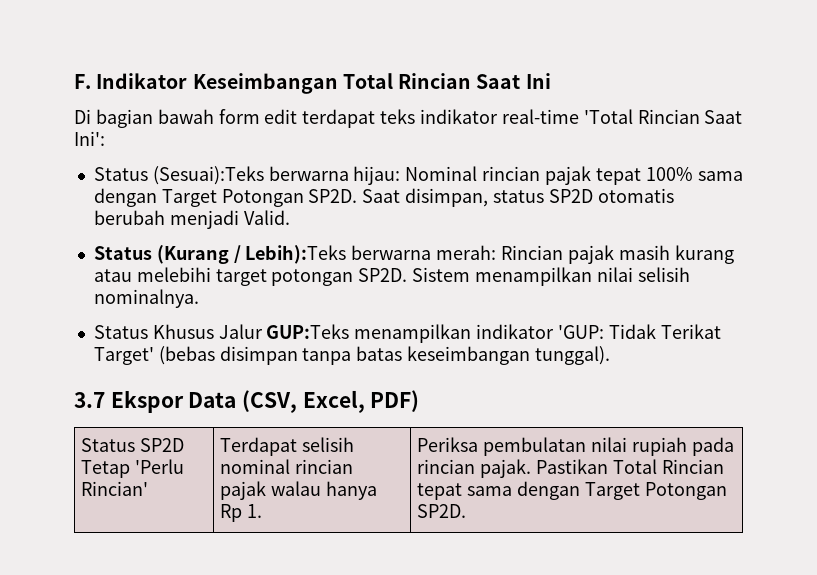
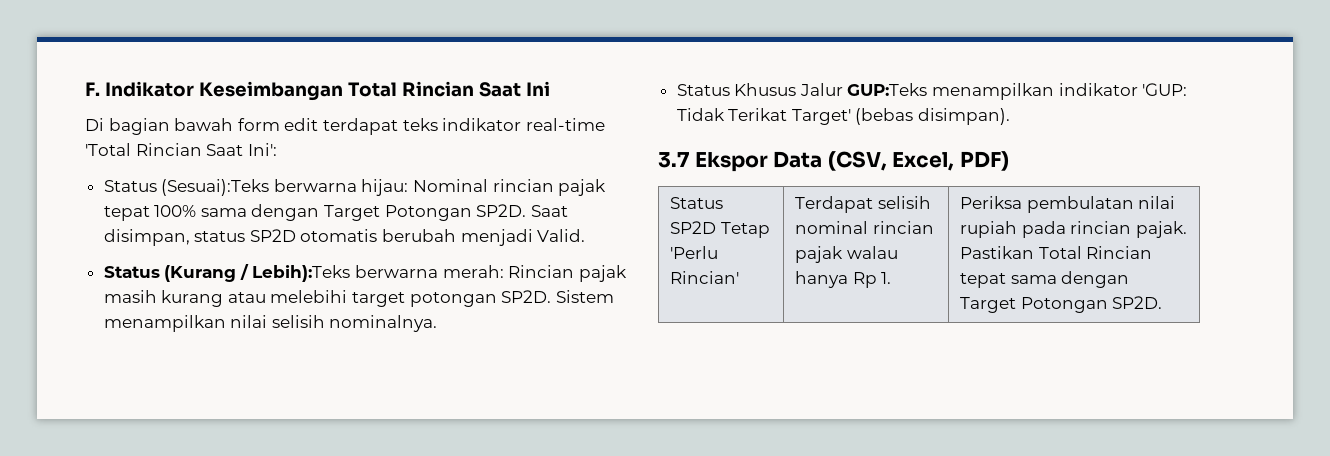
[219,346,610,365] disimpan tanpa batas keseimbangan tunggal). -> [918,108,1011,125] disimpan).

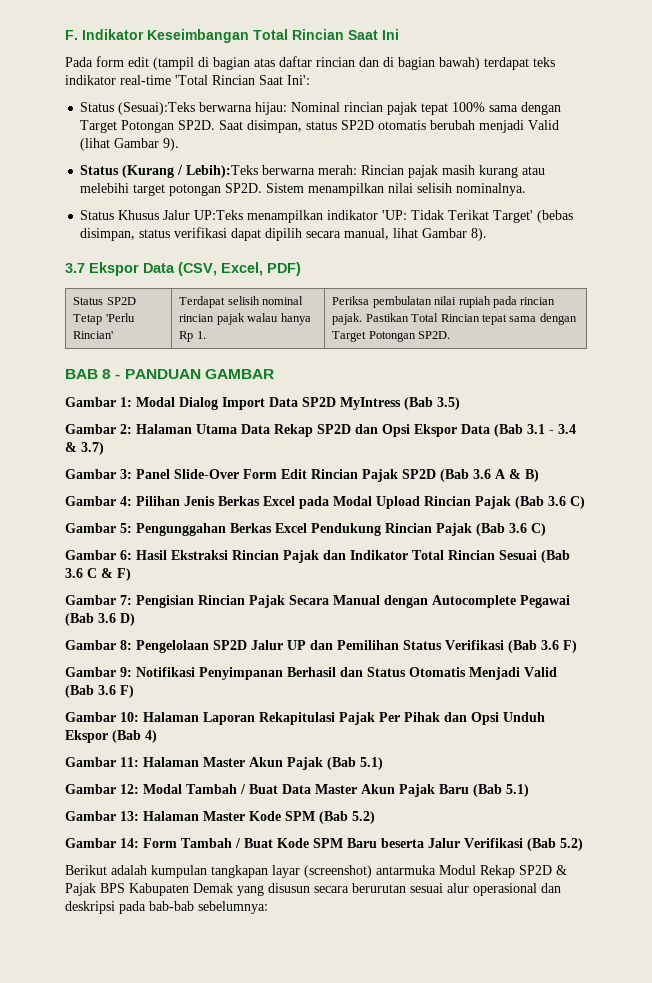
[85,118,319,135] Di bagian bawah form edit -> [65,56,480,70] Pada form edit (tampil di bagian atas daftar rincian dan di bagian bawah)
[537,229,586,242] Valid. -> [528,120,560,130] [80,138,180,151] Valid (lihat Gambar 9).
[847,83,928,96] GUP:Teks -> [194,210,244,220] UP:Teks
[1142,83,1188,96] 'GUP: -> [382,210,408,220] 'UP:
[918,108,1011,125] disimpan). -> [80,227,488,241] disimpan, status verifikasi dapat dipilih secara manual, lihat Gambar 8).
(1163, 302) none -> [65,369,274,379] [65,397,460,410] [65,424,576,437] [65,442,104,455] [65,469,539,482] [65,496,585,509] [65,523,546,536] [65,550,570,563] [65,568,131,581] [65,595,570,608] [65,613,135,626] [65,640,577,653] [65,667,557,680] [65,685,134,698] [65,712,545,725] [65,730,157,743] [65,757,383,770] [65,784,529,797] [65,811,375,824] [65,838,583,851] [65,865,567,878] [65,883,561,896] [65,901,268,914] // BAB 8 - PANDUAN GAMBAR // Gambar 1: Modal Dialog Import Data SP2D MyIntress (Bab 3.5) // Gambar 2: Halaman Utama Data Rekap SP2D dan Opsi Ekspor Data (Bab 3.1 - 3.4 & 3.7) // Gambar 3: Panel Slide-Over Form Edit Rincian Pajak SP2D (Bab 3.6 A & B) // Gambar 4: Pilihan Jenis Berkas Excel pada Modal Upload Rincian Pajak (Bab 3.6 C) // Gambar 5: Pengunggahan Berkas Excel Pendukung Rincian Pajak (Bab 3.6 C) // Gambar 6: Hasil Ekstraksi Rincian Pajak dan Indikator Total Rincian Sesuai (Bab 3.6 C & F) // Gambar 7: Pengisian Rincian Pajak Secara Manual dengan Autocomplete Pegawai (Bab 3.6 D) // Gambar 8: Pengelolaan SP2D Jalur UP dan Pemilihan Status Verifikasi (Bab 3.6 F) // Gambar 9: Notifikasi Penyimpanan Berhasil dan Status Otomatis Menjadi Valid (Bab 3.6 F) // Gambar 10: Halaman Laporan Rekapitulasi Pajak Per Pihak dan Opsi Unduh Ekspor (Bab 4) // Gambar 11: Halaman Master Akun Pajak (Bab 5.1) // Gambar 12: Modal Tambah / Buat Data Master Akun Pajak Baru (Bab 5.1) // Gambar 13: Halaman Master Kode SPM (Bab 5.2) // Gambar 14: Form Tambah / Buat Kode SPM Baru beserta Jalur Verifikasi (Bab 5.2) // Berikut adalah kumpulan tangkapan layar (screenshot) antarmuka Modul Rekap SP2D & Pajak BPS Kabupaten Demak yang disusun secara berurutan sesuai alur operasional dan deskripsi pada bab-bab sebelumnya:

